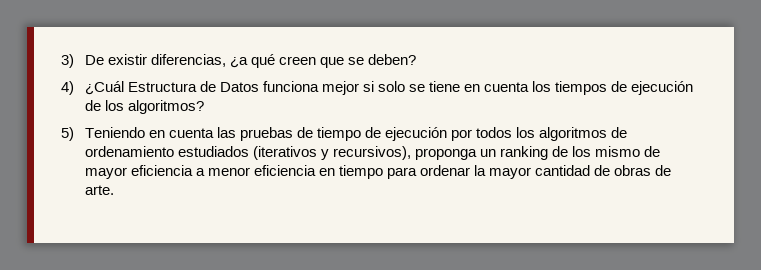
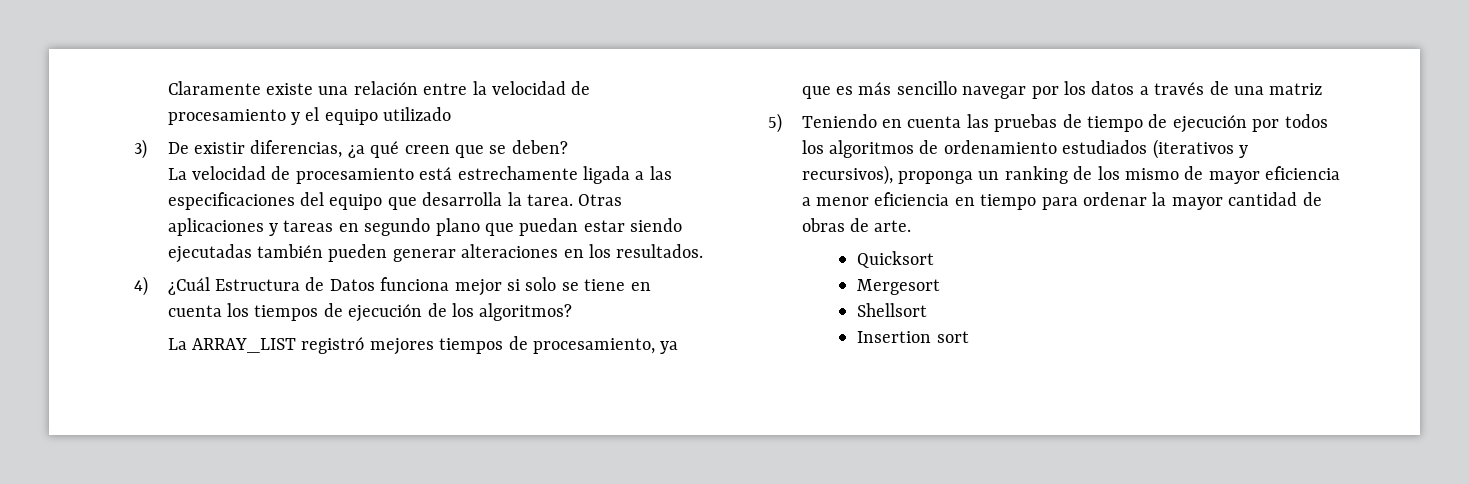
(61, 61) none -> [167,81,591,95] [167,107,452,125] Claramente existe una relación entre la velocidad de procesamiento y el equipo utilizado //
(417, 59) none -> [167,166,672,184] [167,192,623,210] [167,218,683,236] [167,244,704,263] // La velocidad de procesamiento está estrechamente ligada a las especificaciones del equipo que desarrolla la tarea. Otras aplicaciones y tareas en segundo plano que puedan estar siendo ejecutadas también pueden generar alteraciones en los resultados.
(204, 107) none -> [167,336,679,355] [801,81,1323,99] // La ARRAY_LIST registró mejores tiempos de procesamiento, ya que es más sencillo navegar por los datos a través de una matriz
(114, 190) none -> [857,251,935,268] [857,279,941,295] [857,303,928,317] [857,331,969,343] // Quicksort // Mergesort // Shellsort // Insertion sort

